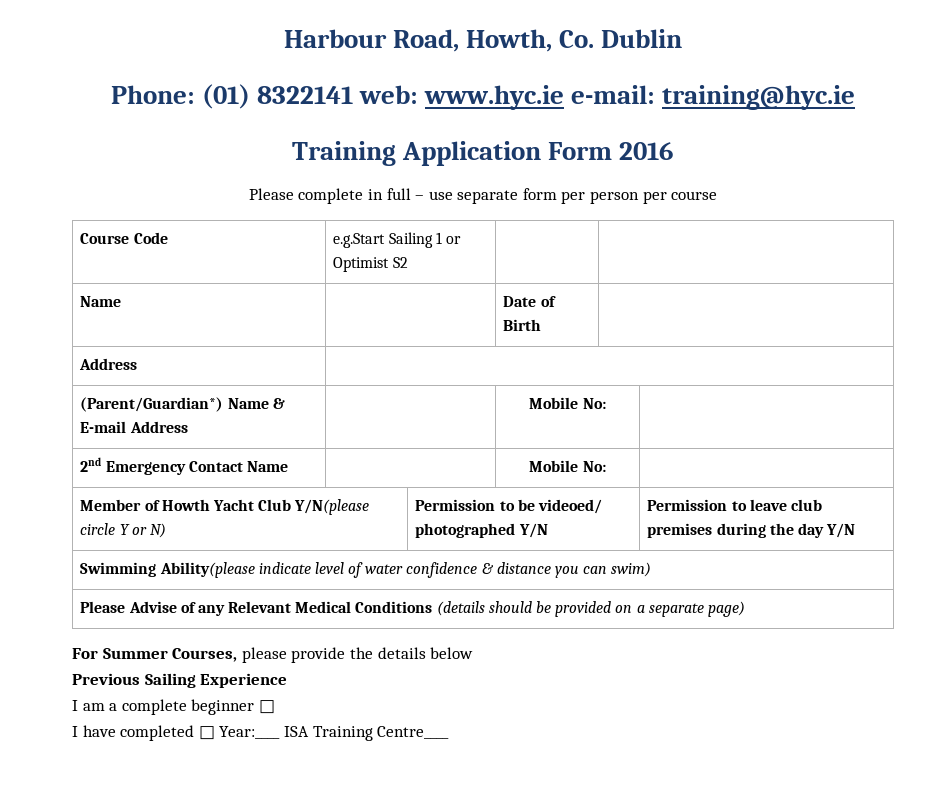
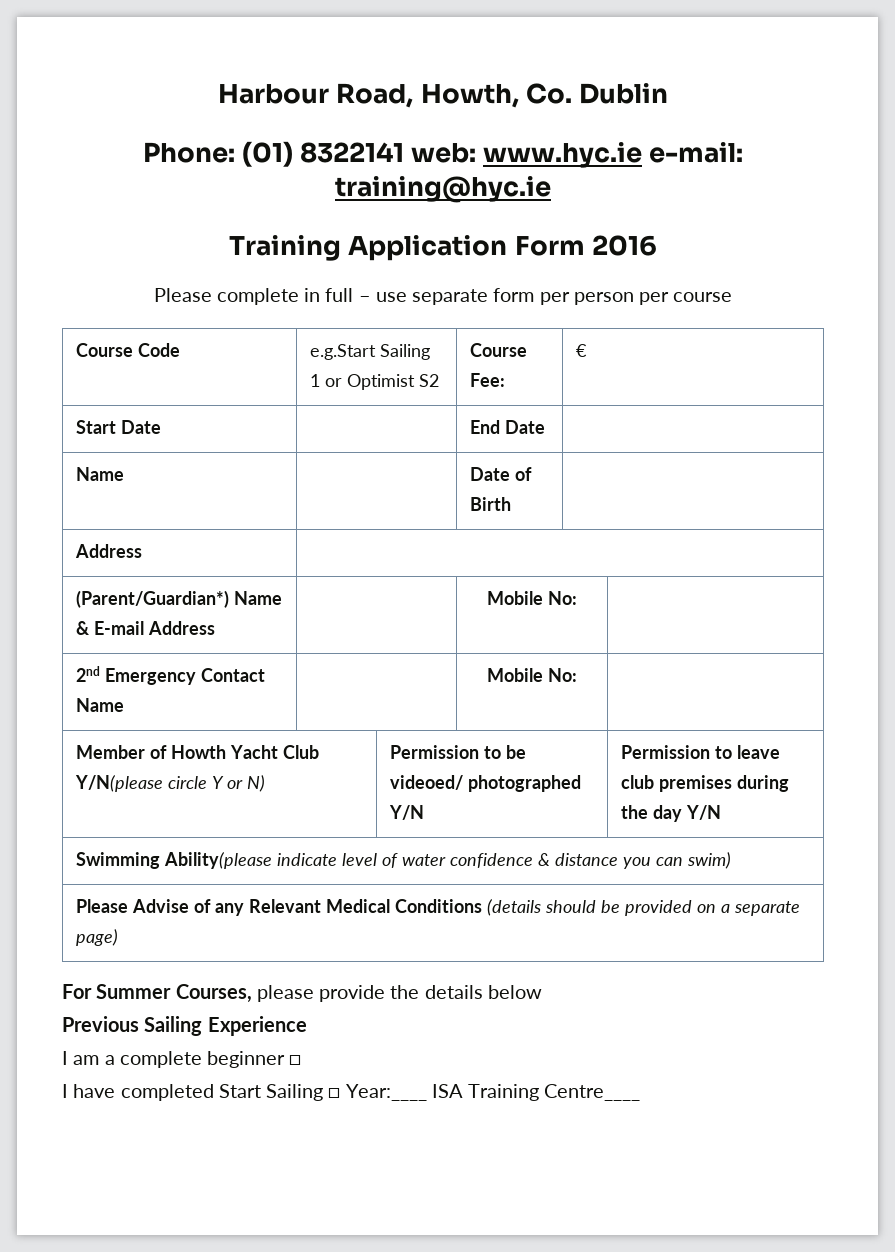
(408, 262) none -> [469,343,527,357] [469,373,505,387] [575,344,587,357] [75,420,161,434] [469,420,545,434] Course Fee: | € // Start Date | | End Date
(195, 733) none -> [218,1084,324,1101] Start Sailing

